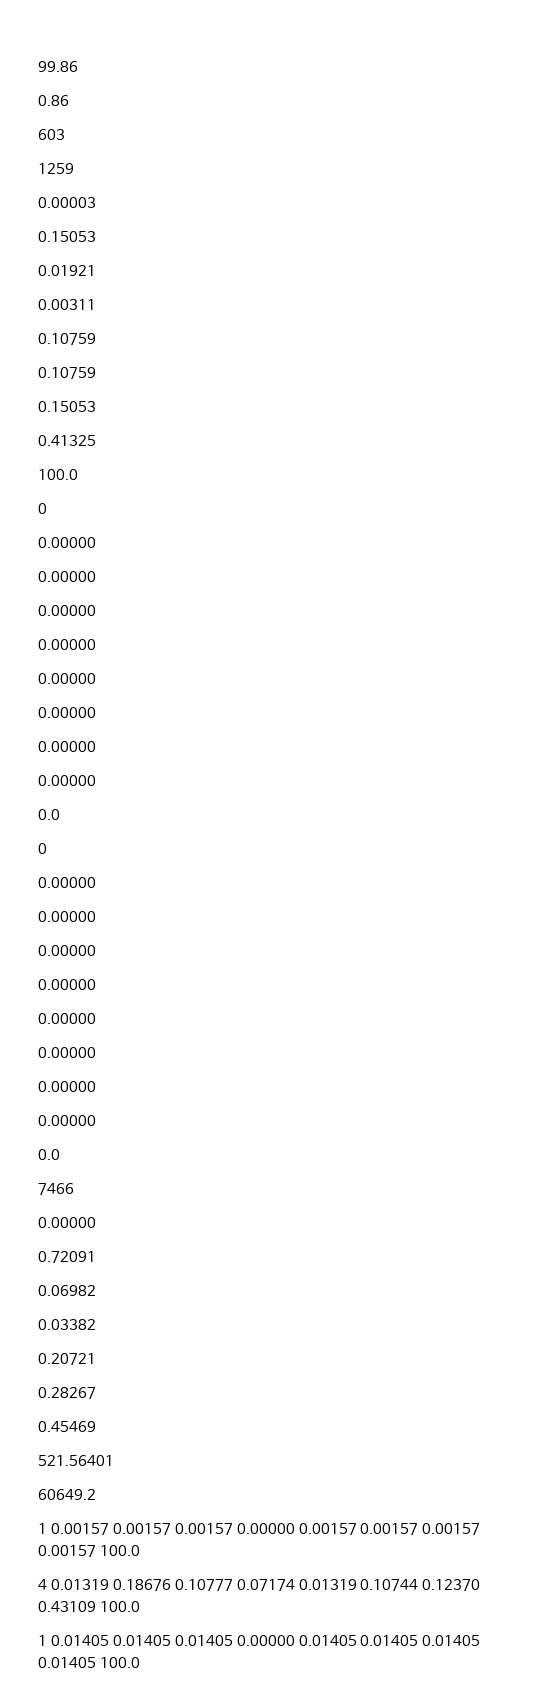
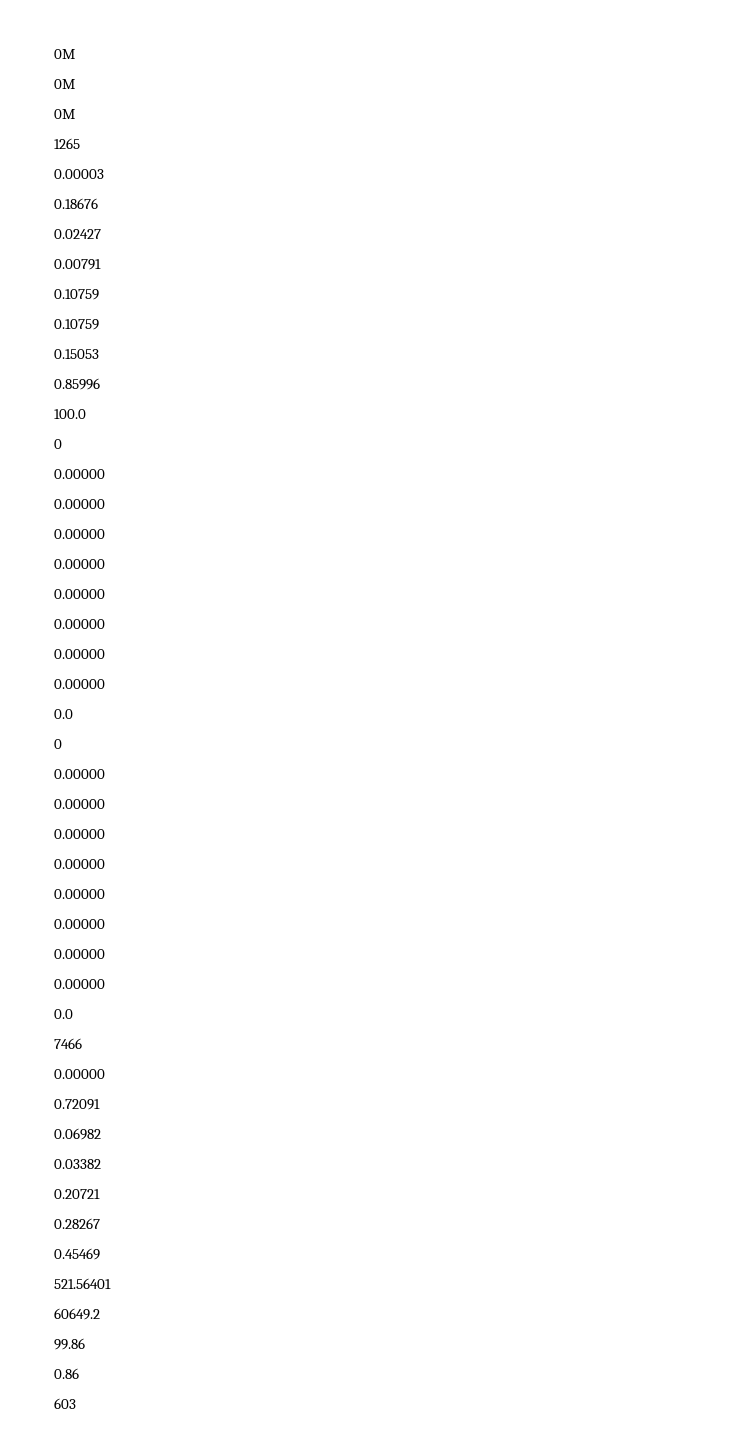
[38,61,78,72] [38,95,69,106] [38,129,65,140] [38,163,74,174] [38,197,96,208] [38,231,96,242] [38,265,96,276] [38,299,96,310] 99.86 // 0.86 // 603 // 1259 // 0.00003 // 0.15053 // 0.01921 // 0.00311 -> [54,49,75,59] [54,79,75,89] [54,109,75,119] [54,138,80,149] [54,169,104,179] [54,198,98,209] [54,229,101,239] [54,259,101,270] 0M // 0M // 0M // 1265 // 0.00003 // 0.18676 // 0.02427 // 0.00791
[38,435,96,446] 0.41325 -> [54,378,100,390] 0.85996
[38,1523,481,1535] [38,1545,140,1557] [38,1579,481,1591] [38,1601,140,1612] [38,1635,481,1646] [38,1657,140,1668] 1 0.00157 0.00157 0.00157 0.00000 0.00157 0.00157 0.00157 0.00157 100.0 // 4 0.01319 0.18676 0.10777 0.07174 0.01319 0.10744 0.12370 0.43109 100.0 // 1 0.01405 0.01405 0.01405 0.00000 0.01405 0.01405 0.01405 0.01405 100.0 -> [54,1338,85,1350] [54,1368,79,1379] [54,1398,76,1409] 99.86 // 0.86 // 603

